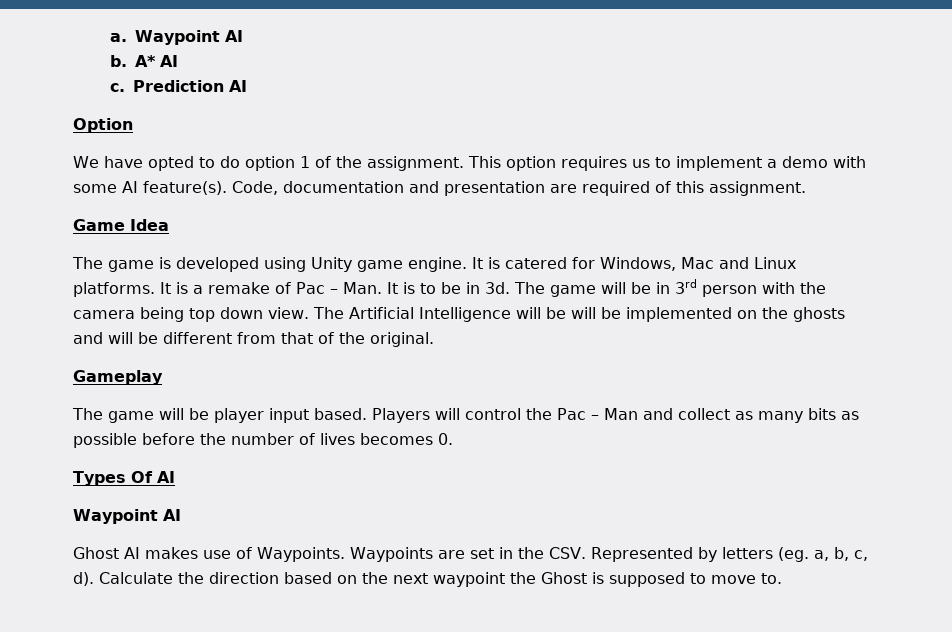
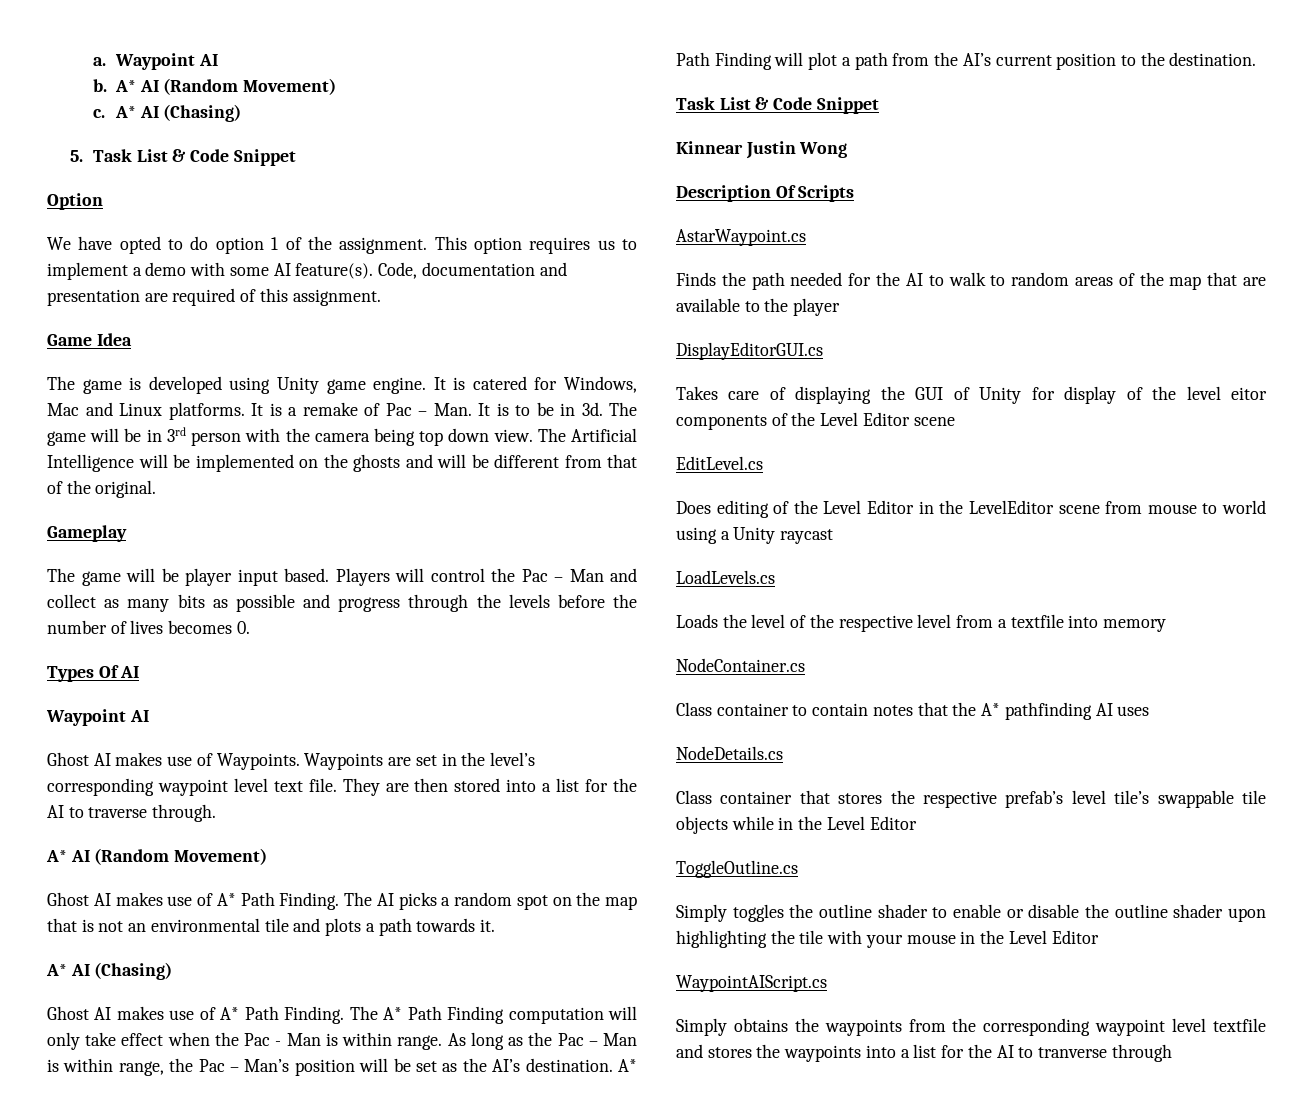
(178, 61) none -> [163,78,337,95] (Random Movement)
[132,80,247,92] Prediction AI -> [114,104,242,122] [69,149,296,166] A* AI (Chasing) // 5. Task List & Code Snippet
[570,307,621,319] will be -> (190, 461) none
(137, 440) none -> [302,594,550,612] and progress through the levels
[548,547,868,562] [73,572,782,587] CSV. Represented by letters (eg. a, b, c, d). Calculate the direction based on the next waypoint the Ghost is supposed to move to. -> [489,752,535,766] [47,778,637,796] [47,804,217,822] [46,848,268,865] [47,892,637,910] [47,918,495,936] [46,962,173,980] [47,1006,637,1024] [47,1032,637,1050] [47,1058,637,1076] [676,52,1257,70] [676,97,879,114] [676,141,848,159] [676,185,855,202] [676,229,806,246] [676,272,1266,290] [676,298,841,316] [676,342,823,360] [676,386,1267,404] [676,412,955,430] [676,456,763,470] [676,500,1267,518] [676,527,834,544] [676,570,775,584] [676,614,1166,632] [676,658,805,672] [676,702,1150,720] [676,746,783,760] [676,790,1266,808] [676,816,917,834] [676,860,798,878] [676,904,1266,922] [676,930,1099,948] [676,975,827,992] [676,1018,1266,1036] [676,1044,1172,1062] level’s corresponding waypoint level text file. They are then stored into a list for the AI to traverse through. // A* AI (Random Movement) // Ghost AI makes use of A* Path Finding. The AI picks a random spot on the map that is not an environmental tile and plots a path towards it. // A* AI (Chasing) // Ghost AI makes use of A* Path Finding. The A* Path Finding computation will only take effect when the Pac - Man is within range. As long as the Pac – Man is within range, the Pac – Man’s position will be set as the AI’s destination. A* Path Finding will plot a path from the AI’s current position to the destination. // Task List & Code Snippet // Kinnear Justin Wong // Description Of Scripts // AstarWaypoint.cs // Finds the path needed for the AI to walk to random areas of the map that are available to the player // DisplayEditorGUI.cs // Takes care of displaying the GUI of Unity for display of the level eitor components of the Level Editor scene // EditLevel.cs // Does editing of the Level Editor in the LevelEditor scene from mouse to world using a Unity raycast // LoadLevels.cs // Loads the level of the respective level from a textfile into memory // NodeContainer.cs // Class container to contain notes that the A* pathfinding AI uses // NodeDetails.cs // Class container that stores the respective prefab’s level tile’s swappable tile objects while in the Level Editor // ToggleOutline.cs // Simply toggles the outline shader to enable or disable the outline shader upon highlighting the tile with your mouse in the Level Editor // WaypointAIScript.cs // Simply obtains the waypoints from the corresponding waypoint level textfile and stores the waypoints into a list for the AI to tranverse through

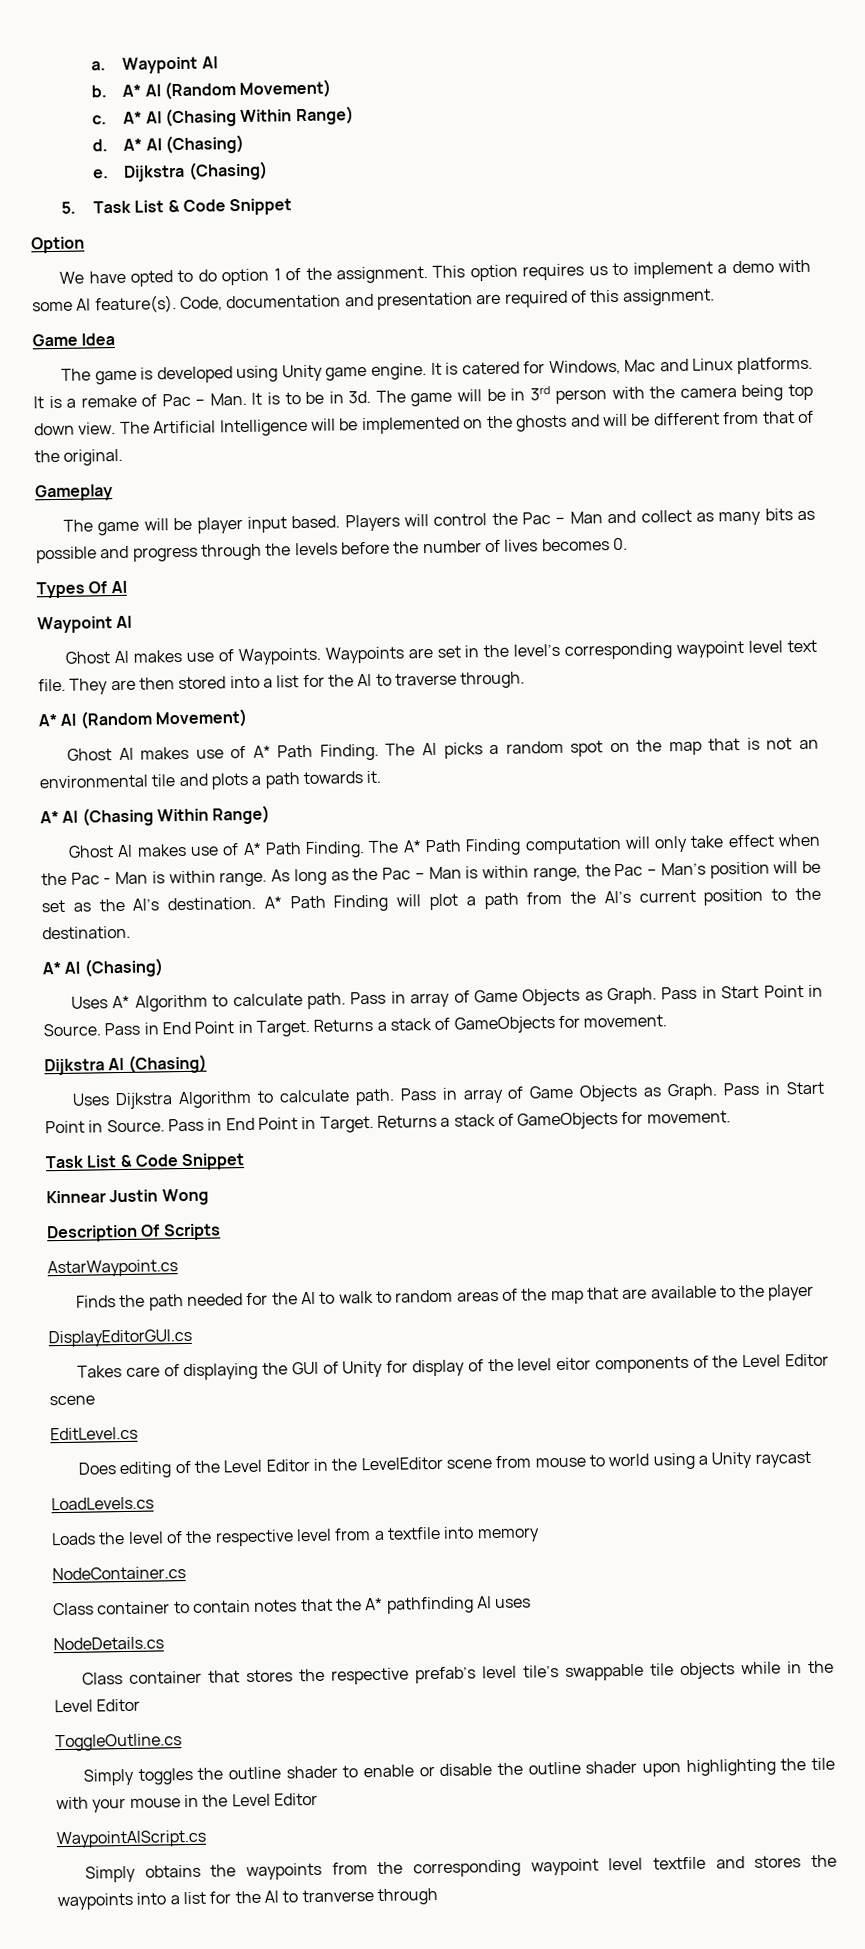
(159, 112) none -> [165,106,354,128] [91,134,245,155] [92,164,186,182] (Chasing Within Range) // d. A* AI (Chasing) // e. Dijkstra
[94,962,173,980] (Chasing) -> [81,805,271,827] (Chasing Within Range)
(1257, 59) none -> [42,958,163,978] [71,984,824,1012] [43,1014,668,1037] [44,1054,207,1076] [72,1081,825,1110] [45,1110,731,1134] // A* AI (Chasing) // Uses A* Algorithm to calculate path. Pass in array of Game Objects as Graph. Pass in Start Point in Source. Pass in End Point in Target. Returns a stack of GameObjects for movement. // Dijkstra AI (Chasing) // Uses Dijkstra Algorithm to calculate path. Pass in array of Game Objects as Graph. Pass in Start Point in Source. Pass in End Point in Target. Returns a stack of GameObjects for movement.

